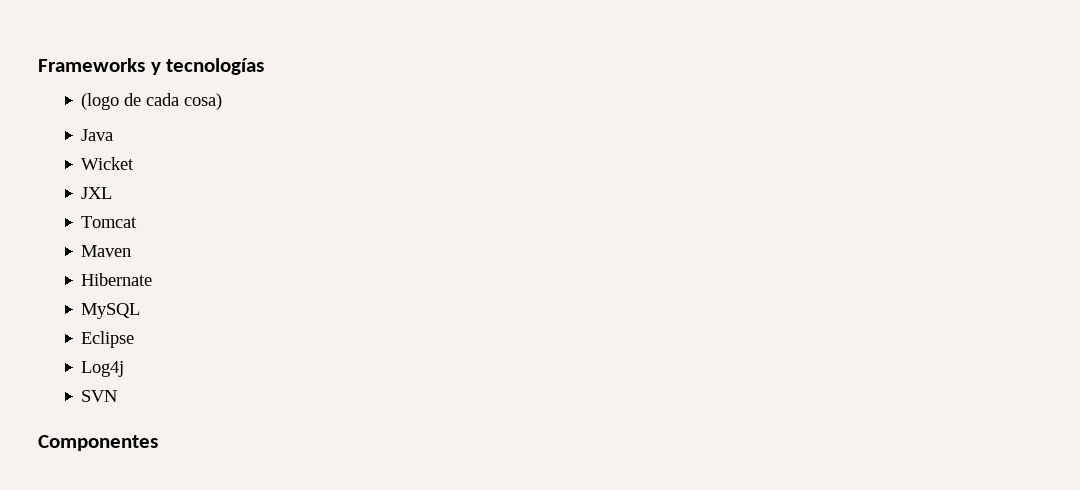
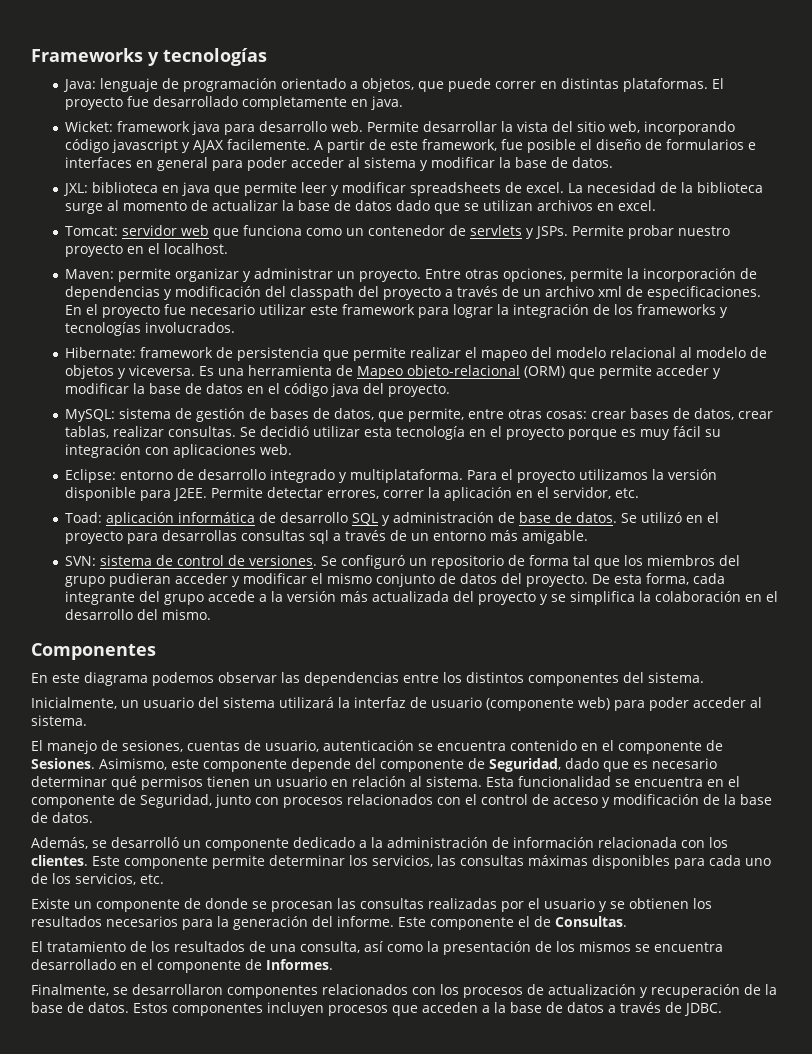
[81,93,223,110] [81,129,114,141] [81,157,135,170] [81,187,113,199] [81,216,138,228] [81,245,132,257] [81,273,153,286] [81,303,141,319] [81,331,135,348] [81,361,125,377] [81,390,118,402] [38,435,158,451] (logo de cada cosa) // Java // Wicket // JXL // Tomcat // Maven // Hibernate // MySQL // Eclipse // Log4j // SVN // Componentes -> [63,78,725,92] [65,96,404,110] [65,121,736,135] [65,139,757,153] [65,157,614,171] [63,182,764,196] [65,200,657,214] [65,225,731,239] [65,243,229,257] [65,268,758,282] [65,286,762,300] [65,304,729,318] [65,322,236,336] [65,347,768,361] [65,365,722,379] [65,383,451,397] [65,408,774,422] [65,426,722,440] [65,444,293,458] [65,469,718,483] [65,487,640,501] [65,512,720,526] [65,530,589,544] [65,555,741,569] [65,573,726,587] [65,591,779,605] [65,609,212,620] [31,643,156,660] [31,672,704,686] [31,697,762,711] [31,715,87,726] [31,740,723,754] [31,758,717,772] [31,776,740,790] [31,794,772,808] [31,812,93,823] [31,837,728,851] [31,855,771,869] [31,873,164,885] [31,898,712,912] [31,916,627,930] [31,941,723,955] [31,959,333,973] [31,984,777,998] [31,1002,722,1016] Java: lenguaje de programación orientado a objetos, que puede correr en distintas plataformas. El proyecto fue desarrollado completamente en java. // Wicket: framework java para desarrollo web. Permite desarrollar la vista del sitio web, incorporando código javascript y AJAX facilemente. A partir de este framework, fue posible el diseño de formularios e interfaces en general para poder acceder al sistema y modificar la base de datos. // JXL: biblioteca en java que permite leer y modificar spreadsheets de excel. La necesidad de la biblioteca surge al momento de actualizar la base de datos dado que se utilizan archivos en excel. // Tomcat: servidor web que funciona como un contenedor de servlets y JSPs. Permite probar nuestro proyecto en el localhost. // Maven: permite organizar y administrar un proyecto. Entre otras opciones, permite la incorporación de dependencias y modificación del classpath del proyecto a través de un archivo xml de especificaciones. En el proyecto fue necesario utilizar este framework para lograr la integración de los frameworks y tecnologías involucrados. // Hibernate: framework de persistencia que permite realizar el mapeo del modelo relacional al modelo de objetos y viceversa. Es una herramienta de Mapeo objeto-relacional (ORM) que permite acceder y modificar la base de datos en el código java del proyecto. // MySQL: sistema de gestión de bases de datos, que permite, entre otras cosas: crear bases de datos, crear tablas, realizar consultas. Se decidió utilizar esta tecnología en el proyecto porque es muy fácil su integración con aplicaciones web. // Eclipse: entorno de desarrollo integrado y multiplataforma. Para el proyecto utilizamos la versión disponible para J2EE. Permite detectar errores, correr la aplicación en el servidor, etc. // Toad: aplicación informática de desarrollo SQL y administración de base de datos. Se utilizó en el proyecto para desarrollas consultas sql a través de un entorno más amigable. // SVN: sistema de control de versiones. Se configuró un repositorio de forma tal que los miembros del grupo pudieran acceder y modificar el mismo conjunto de datos del proyecto. De esta forma, cada integrante del grupo accede a la versión más actualizada del proyecto y se simplifica la colaboración en el desarrollo del mismo. // Componentes // En este diagrama podemos observar las dependencias entre los distintos componentes del sistema. // Inicialmente, un usuario del sistema utilizará la interfaz de usuario (componente web) para poder acceder al sistema. // El manejo de sesiones, cuentas de usuario, autenticación se encuentra contenido en el componente de Sesiones. Asimismo, este componente depende del componente de Seguridad, dado que es necesario determinar qué permisos tienen un usuario en relación al sistema. Esta funcionalidad se encuentra en el componente de Seguridad, junto con procesos relacionados con el control de acceso y modificación de la base de datos. // Además, se desarrolló un componente dedicado a la administración de información relacionada con los clientes. Este componente permite determinar los servicios, las consultas máximas disponibles para cada uno de los servicios, etc. // Existe un componente de donde se procesan las consultas realizadas por el usuario y se obtienen los resultados necesarios para la generación del informe. Este componente el de Consultas. // El tratamiento de los resultados de una consulta, así como la presentación de los mismos se encuentra desarrollado en el componente de Informes. // Finalmente, se desarrollaron componentes relacionados con los procesos de actualización y recuperación de la base de datos. Estos componentes incluyen procesos que acceden a la base de datos a través de JDBC.

